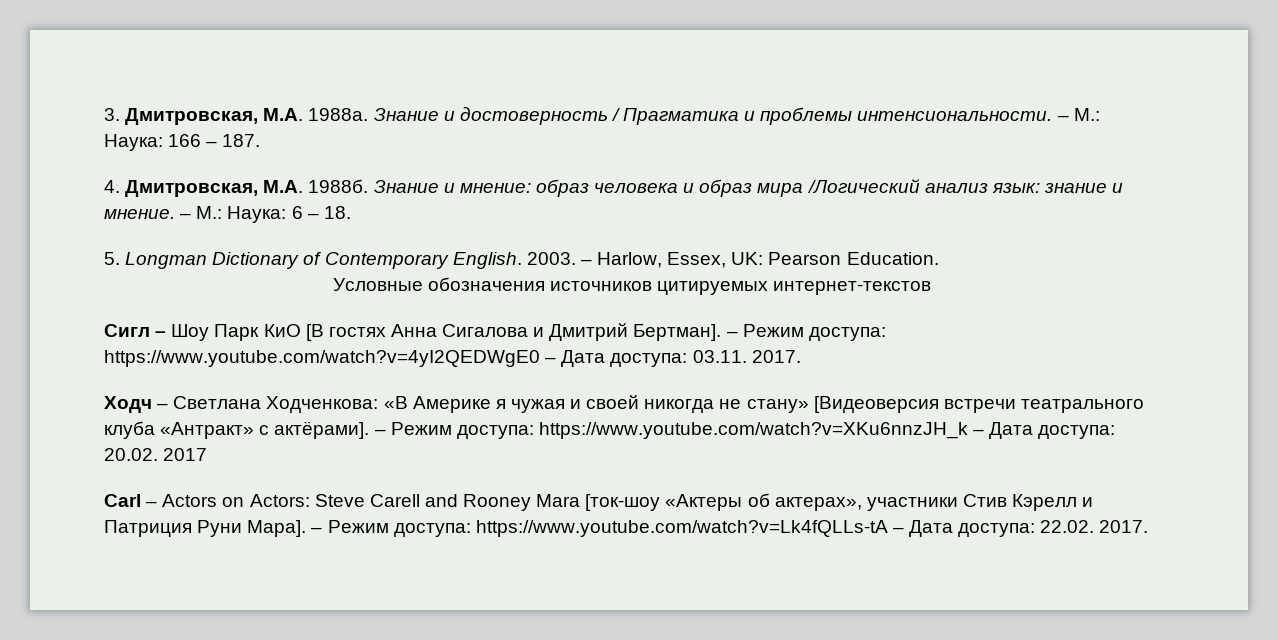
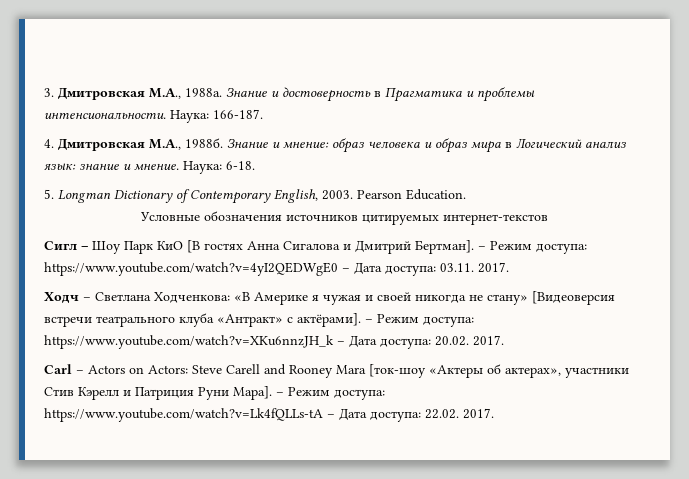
[125,108,304,125] Дмитровская, М.А. -> [58,88,181,100] Дмитровская М.А.,
[610,108,620,121] / -> [374,91,381,97] в
[1057,108,1100,121] [104,134,261,151] – М.: Наука: 166 – 187. -> [170,109,263,123] Наука: 166-187.
[125,180,304,197] Дмитровская, М.А. -> [58,139,181,151] Дмитровская М.А.,
[806,179,920,193] /Логический -> [505,138,582,148] в Логический
[180,206,351,223] – М.: Наука: 6 – 18. -> [183,161,255,174] Наука: 6-18.
[452,252,764,269] English. 2003. – Harlow, Essex, UK: -> [274,189,353,203] English, 2003.
[163,448,208,461] 2017 -> [473,335,504,346] 2017.

